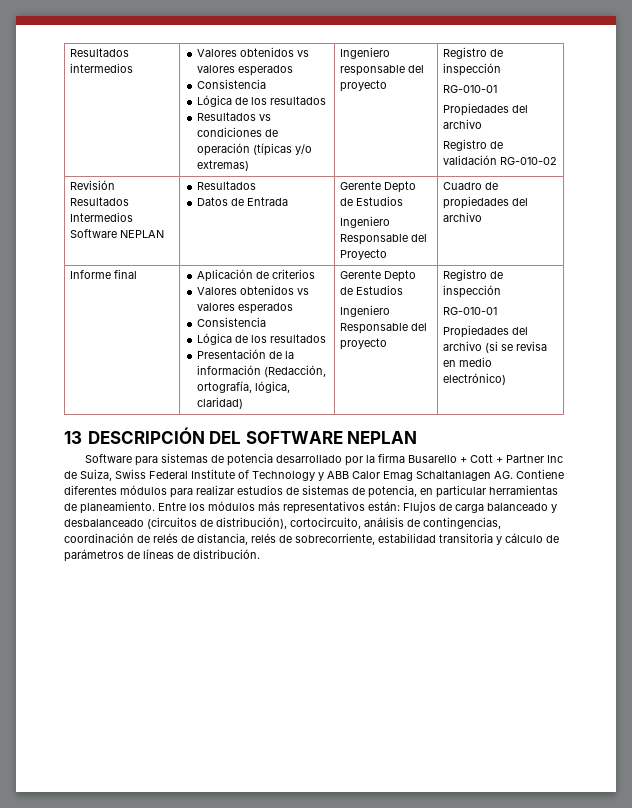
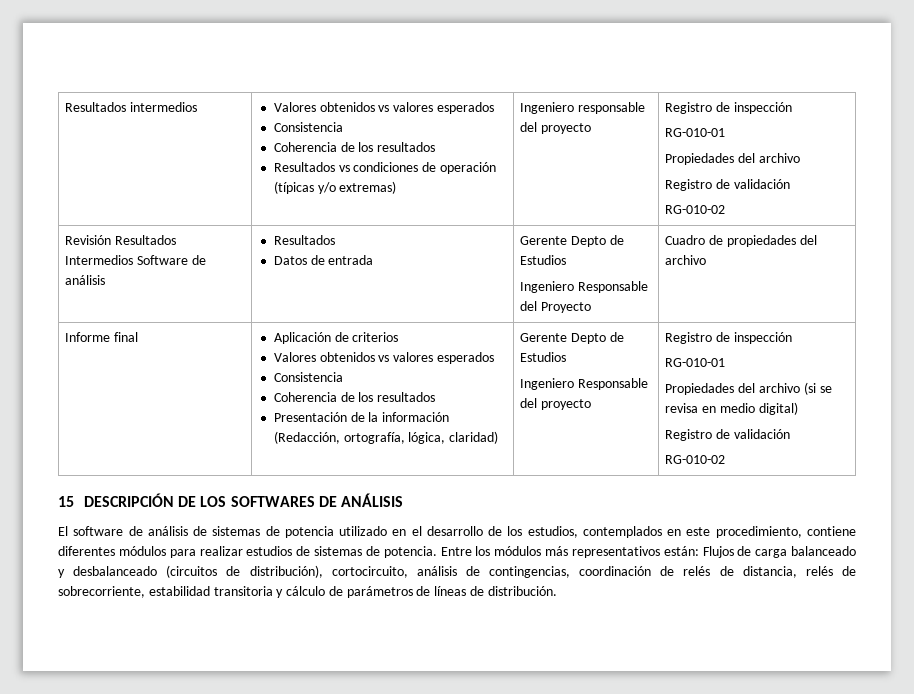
[197,95,233,107] Lógica -> [273,142,337,152] Coherencia
(498, 160) none -> (791, 184) //
[120,230,165,238] NEPLAN -> [192,255,207,265] [65,275,106,285] de análisis
[247,197,289,206] Entrada -> [328,255,374,265] entrada
[197,333,233,345] Lógica -> [273,392,337,402] Coherencia
[443,373,507,385] [64,427,418,444] [84,453,563,466] [64,469,564,481] electrónico) // 13 DESCRIPCIÓN DEL SOFTWARE NEPLAN // Software para sistemas de potencia desarrollado por la firma Busarello + Cott + Partner Inc de Suiza, Swiss Federal Institute of Technology y ABB Calor Emag Schaltanlagen AG. Contiene -> [758,402,798,415] [665,429,791,441] [665,455,726,464] [58,493,404,507] [58,526,856,538] digital) // Registro de validación // RG-010-02 // 15 DESCRIPCIÓN DE LOS SOFTWARES DE ANÁLISIS // El software de análisis de sistemas de potencia utilizado en el desarrollo de los estudios, contemplados en este procedimiento, contiene
[368,485,558,498] [64,501,155,514] potencia, en particular herramientas de planeamiento. -> [383,546,437,558] potencia.

